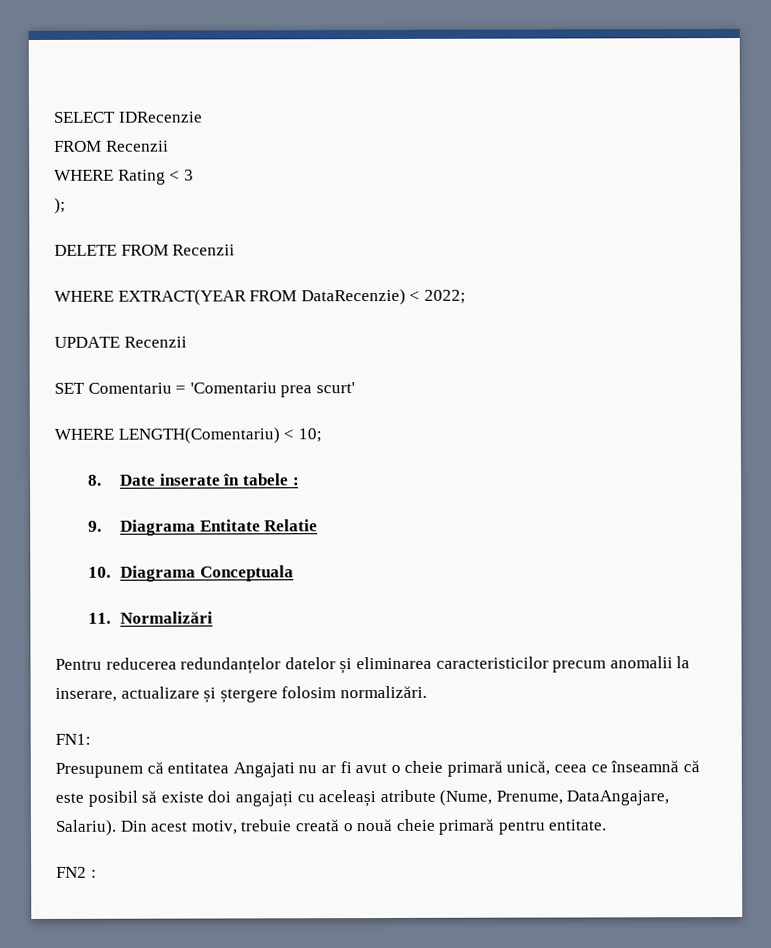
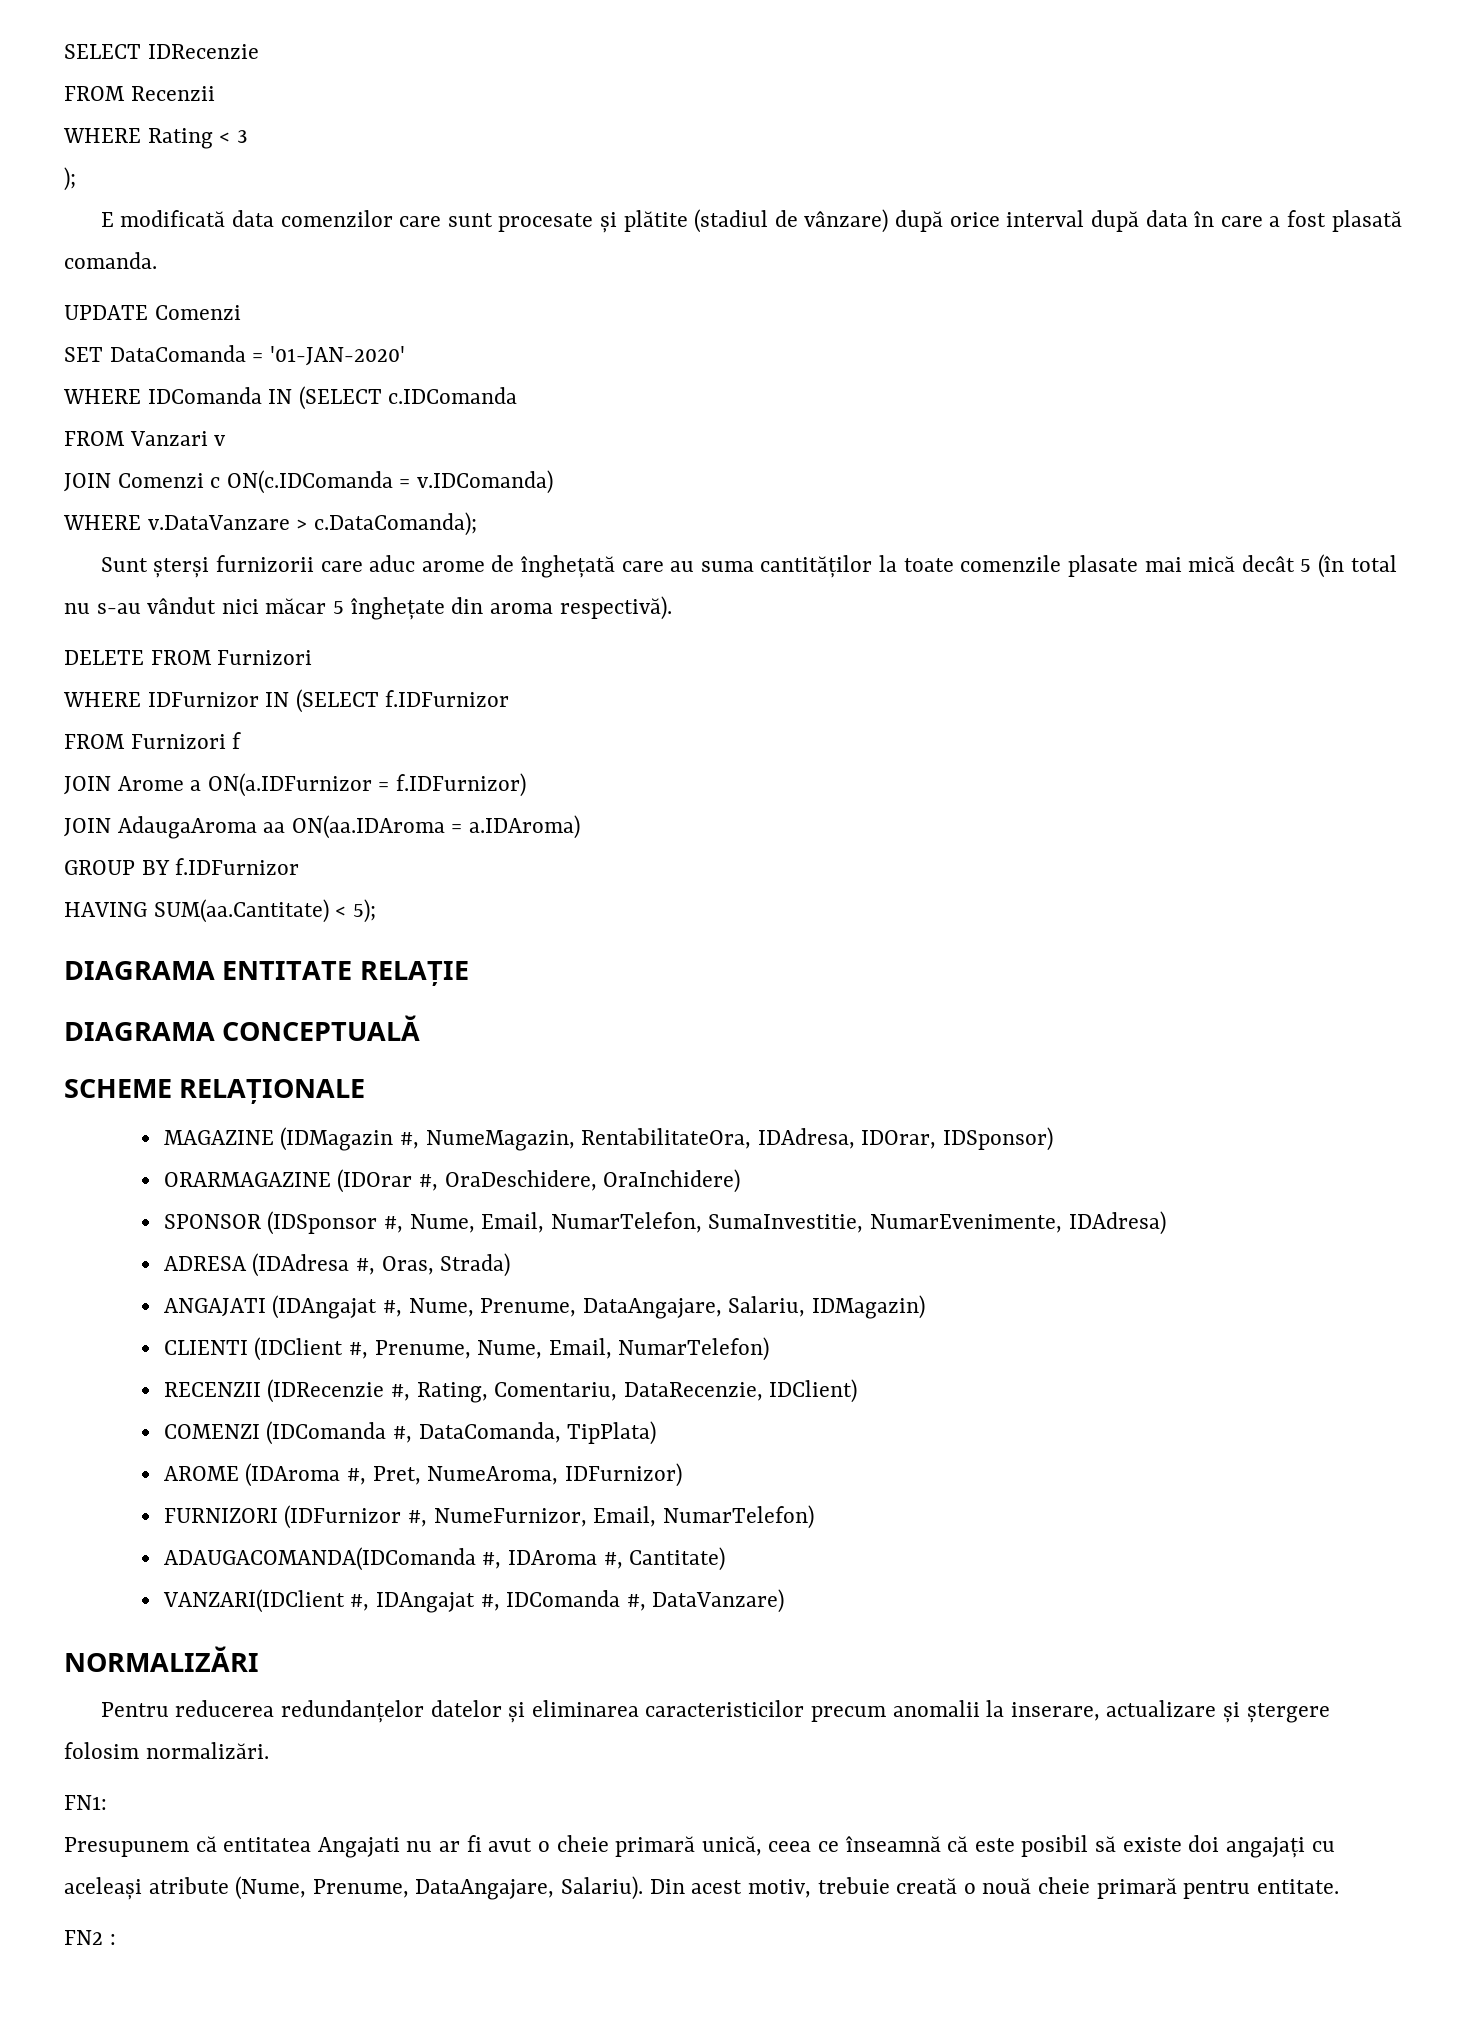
(66, 205) none -> [100,209,1402,233] [64,252,157,269] [64,305,241,320] [64,345,405,366] [63,386,518,410] [64,431,227,446] [64,470,554,494] [63,512,477,536] [100,554,1397,578] [64,596,672,620] // E modificată data comenzilor care sunt procesate și plătite (stadiul de vânzare) după orice interval după data în care a fost plasată comanda. // UPDATE Comenzi // SET DataComanda = '01-JAN-2020' // WHERE IDComanda IN (SELECT c.IDComanda // FROM Vanzari v // JOIN Comenzi c ON(c.IDComanda = v.IDComanda) // WHERE v.DataVanzare > c.DataComanda); // Sunt șterși furnizorii care aduc arome de înghețată care au suma cantităților la toate comenzile plasate mai mică decât 5 (în total nu s-au vândut nici măcar 5 înghețate din aroma respectivă).
[172,244,236,256] [54,288,466,306] [54,336,187,348] [54,382,355,398] [54,427,322,444] [87,473,300,486] [87,519,319,536] [87,565,294,582] [87,611,214,624] Recenzii // WHERE EXTRACT(YEAR FROM DataRecenzie) < 2022; // UPDATE Recenzii // SET Comentariu = 'Comentariu prea scurt' // WHERE LENGTH(Comentariu) < 10; // 8. Date inserate în tabele : // 9. Diagrama Entitate Relatie // 10. Diagrama Conceptuala // 11. Normalizări -> [217,650,313,665] [63,689,510,713] [64,732,242,749] [64,773,527,797] [64,815,581,839] [64,858,300,875] [64,899,376,923] [64,961,469,986] [64,1015,421,1041] [64,1079,366,1104] [163,1127,1054,1151] [163,1169,741,1193] [163,1211,1166,1235] [163,1253,511,1277] [163,1295,926,1319] [163,1337,770,1361] [163,1379,858,1403] [163,1421,657,1445] [163,1463,682,1487] [163,1505,814,1529] [163,1547,726,1571] [162,1589,785,1613] [64,1646,259,1672] Furnizori // WHERE IDFurnizor IN (SELECT f.IDFurnizor // FROM Furnizori f // JOIN Arome a ON(a.IDFurnizor = f.IDFurnizor) // JOIN AdaugaAroma aa ON(aa.IDAroma = a.IDAroma) // GROUP BY f.IDFurnizor // HAVING SUM(aa.Cantitate) < 5); // DIAGRAMA ENTITATE RELAȚIE // DIAGRAMA CONCEPTUALĂ // SCHEME RELAȚIONALE // MAGAZINE (IDMagazin #, NumeMagazin, RentabilitateOra, IDAdresa, IDOrar, IDSponsor) // ORARMAGAZINE (IDOrar #, OraDeschidere, OraInchidere) // SPONSOR (IDSponsor #, Nume, Email, NumarTelefon, SumaInvestitie, NumarEvenimente, IDAdresa) // ADRESA (IDAdresa #, Oras, Strada) // ANGAJATI (IDAngajat #, Nume, Prenume, DataAngajare, Salariu, IDMagazin) // CLIENTI (IDClient #, Prenume, Nume, Email, NumarTelefon) // RECENZII (IDRecenzie #, Rating, Comentariu, DataRecenzie, IDClient) // COMENZI (IDComanda #, DataComanda, TipPlata) // AROME (IDAroma #, Pret, NumeAroma, IDFurnizor) // FURNIZORI (IDFurnizor #, NumeFurnizor, Email, NumarTelefon) // ADAUGACOMANDA(IDComanda #, IDAroma #, Cantitate) // VANZARI(IDClient #, IDAngajat #, IDComanda #, DataVanzare) // NORMALIZĂRI

